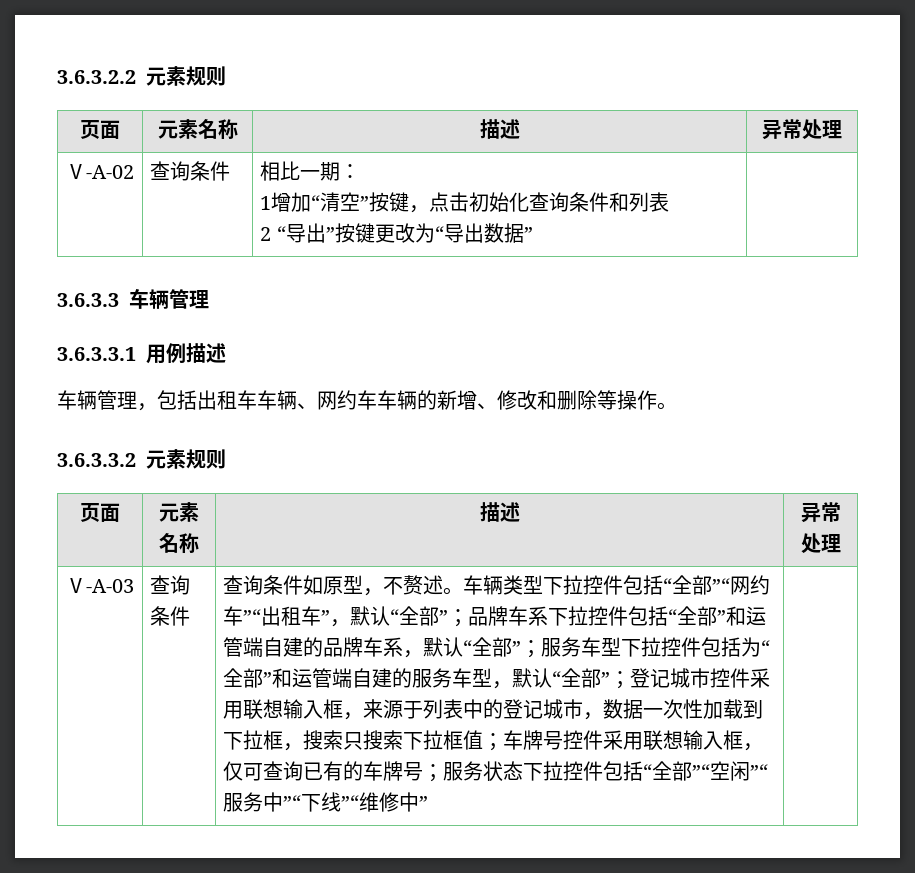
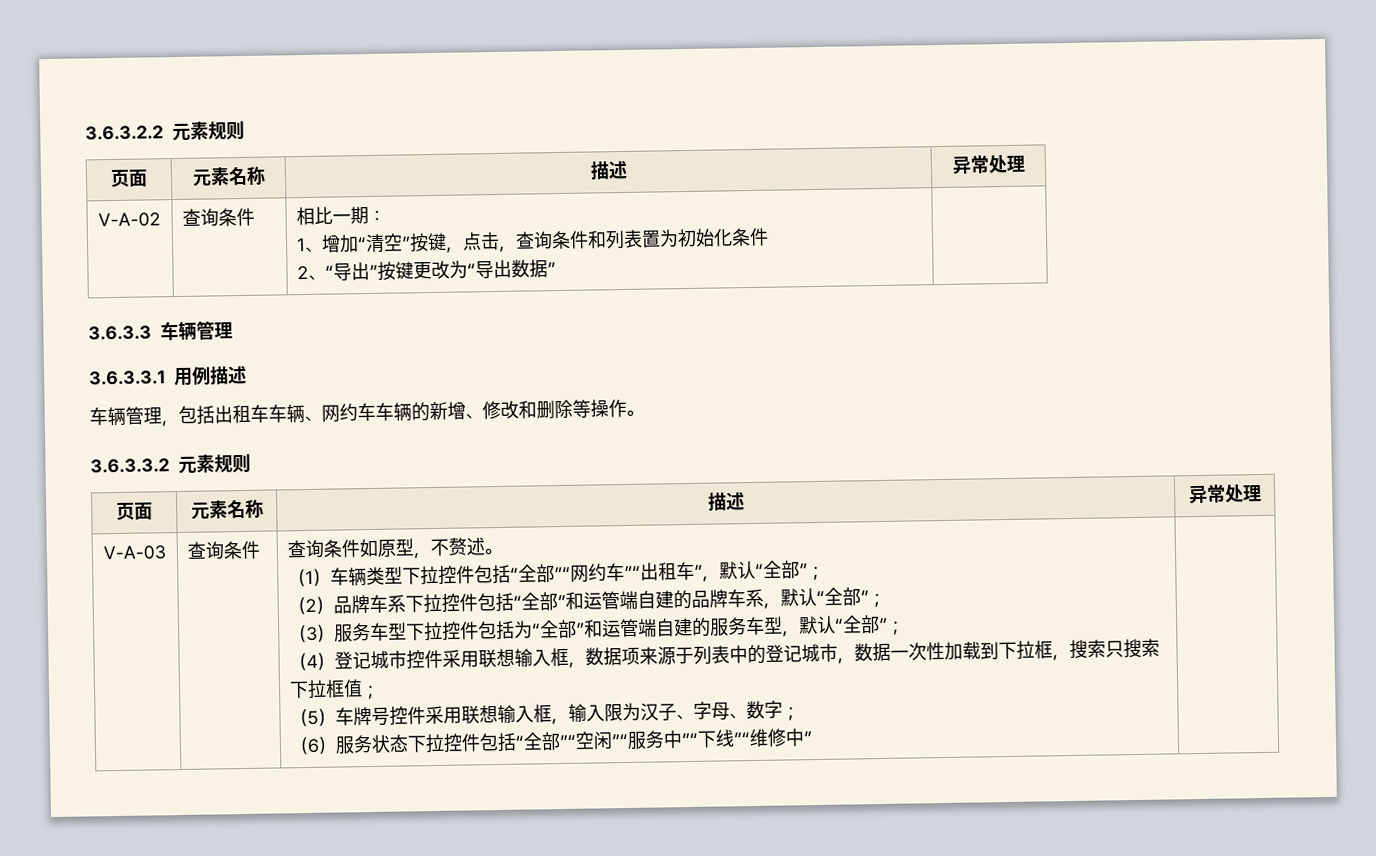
(272, 203) none -> [305,246,324,252] 、
[469,192,530,212] 初始化 -> [499,245,518,252] ，
[260,227,272,241] // 2 -> [641,227,770,248] [297,265,327,280] 置为初始化条件 // 2、
(464, 591) none -> [288,568,332,588] // （1）
(469, 618) none -> [288,596,335,616] // （2）
(542, 649) none -> [289,624,336,644] // （3）
(631, 680) none -> [289,652,336,672] // （4）
(364, 716) none -> [585,647,641,666] 数据项
(504, 742) none -> [290,708,337,728] // （5）
[223,761,444,782] 仅可查询已有的车牌号； -> [568,700,801,723] [290,736,338,756] 输入限为汉子、字母、数字； // （6）

